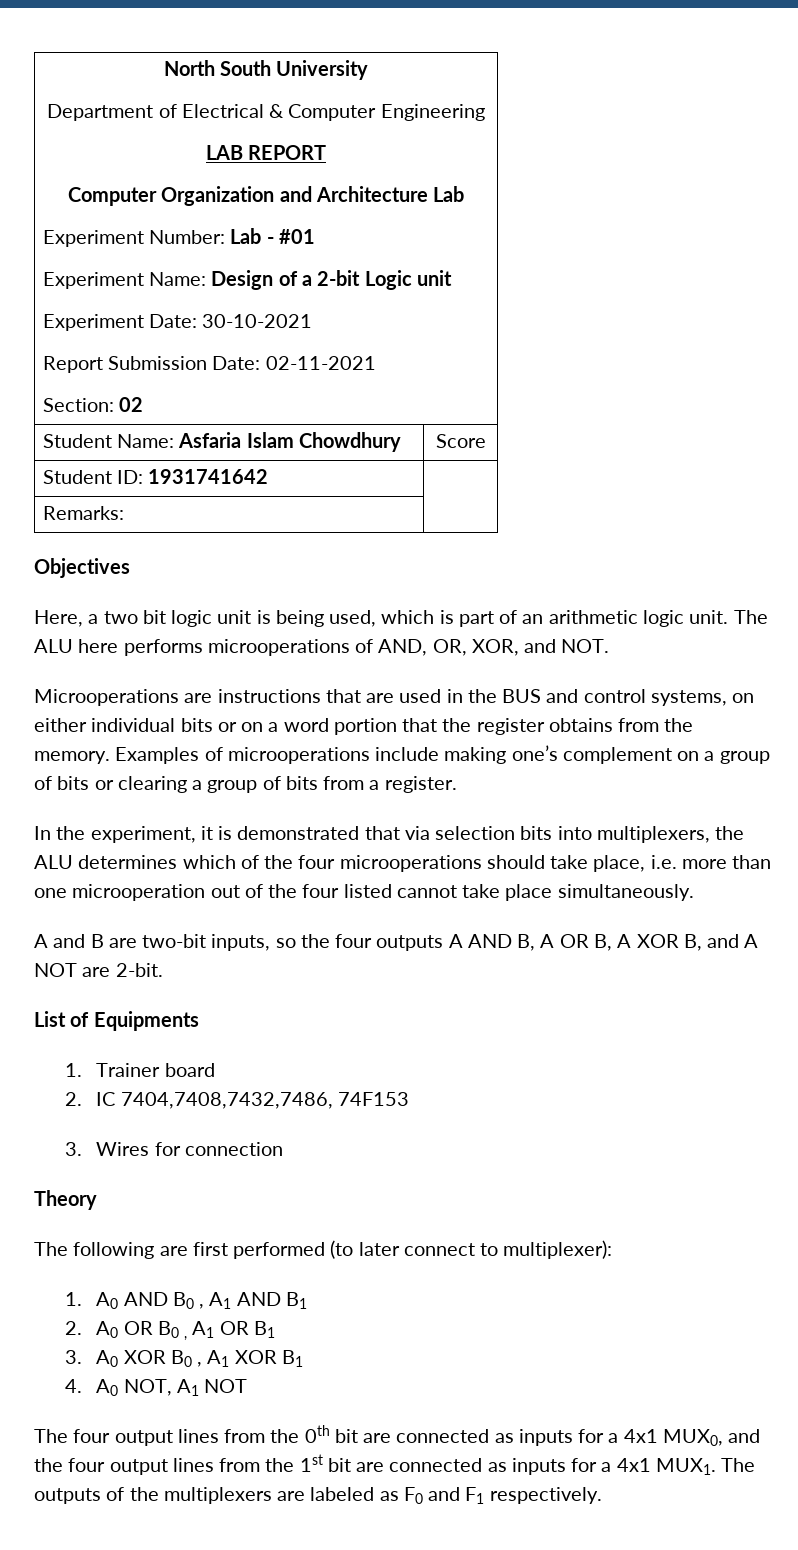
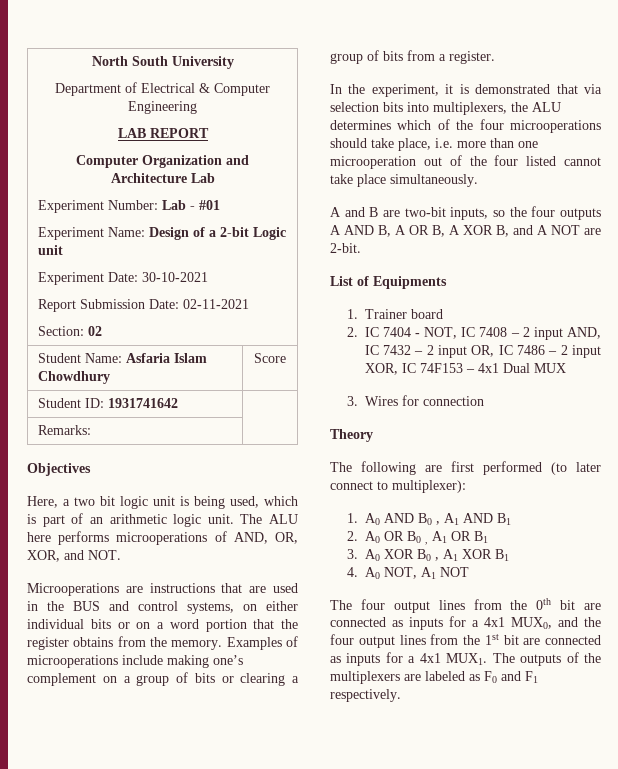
[120,1092,409,1109] 7404,7408,7432,7486, 74F153 -> [382,327,601,340] [364,345,601,358] [364,363,566,375] 7404 - NOT, IC 7408 – 2 input AND, IC 7432 – 2 input OR, IC 7486 – 2 input XOR, IC 74F153 – 4x1 Dual MUX

